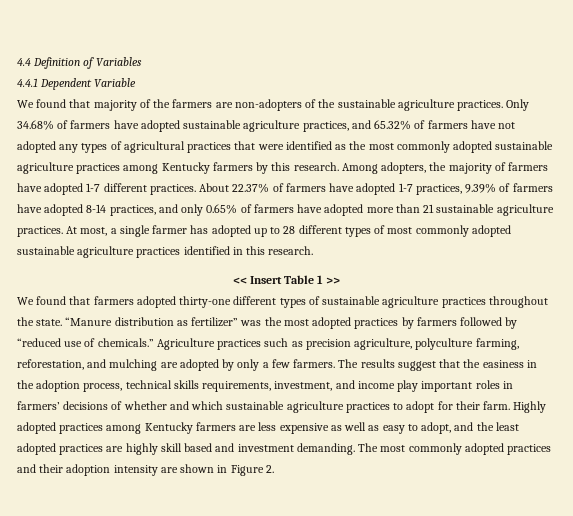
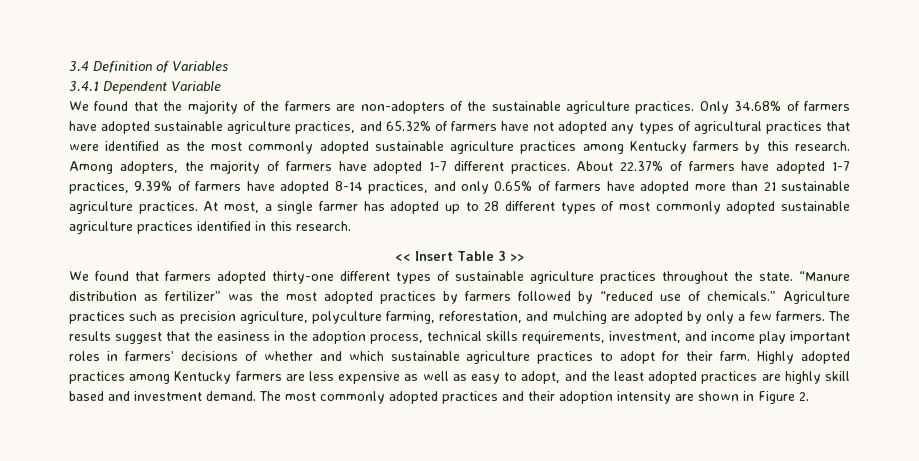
[17,58,31,66] 4.4 -> [69,61,89,72] 3.4
[17,78,38,87] 4.4.1 -> [69,81,99,92] 3.4.1
(91, 103) none -> [163,101,183,111] the
[317,275,324,284] 1 -> [497,251,506,261] 3
[296,443,355,455] demanding. -> [206,391,256,401] demand.

